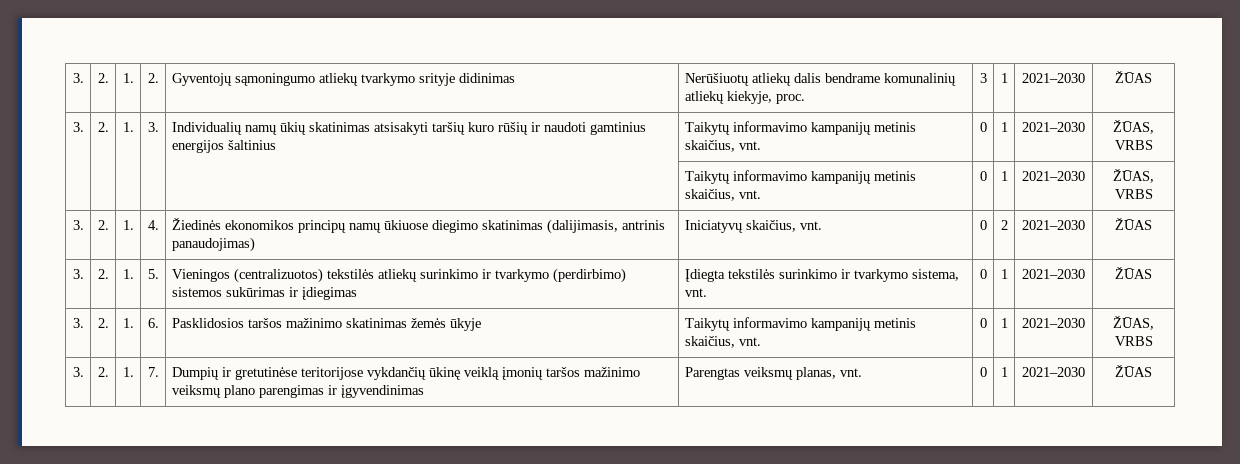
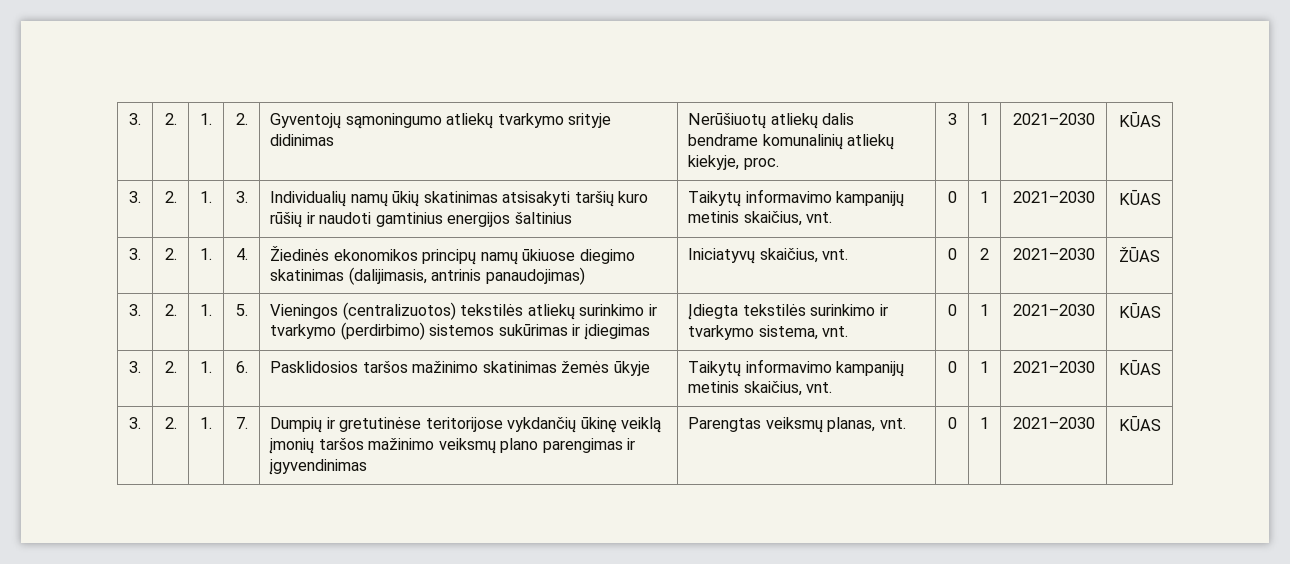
[1115,71,1152,83] ŽŪAS -> [1118,111,1161,127] KŪAS
[1113,120,1154,134] [1114,140,1153,150] [684,170,916,184] [684,189,761,201] [979,171,987,181] [1000,171,1008,181] [1022,171,1085,181] [1113,169,1154,183] [1114,189,1153,199] ŽŪAS, VRBS // | | | | | Taikytų informavimo kampanijų metinis skaičius, vnt. | 0 | 1 | 2021–2030 | ŽŪAS, VRBS -> [1118,189,1161,205] KŪAS
[1115,267,1152,279] ŽŪAS -> [1118,302,1161,318] KŪAS
[1113,316,1154,330] [1114,336,1153,346] ŽŪAS, VRBS -> [1118,359,1161,375] KŪAS
[1115,365,1152,377] ŽŪAS -> [1118,415,1161,431] KŪAS

